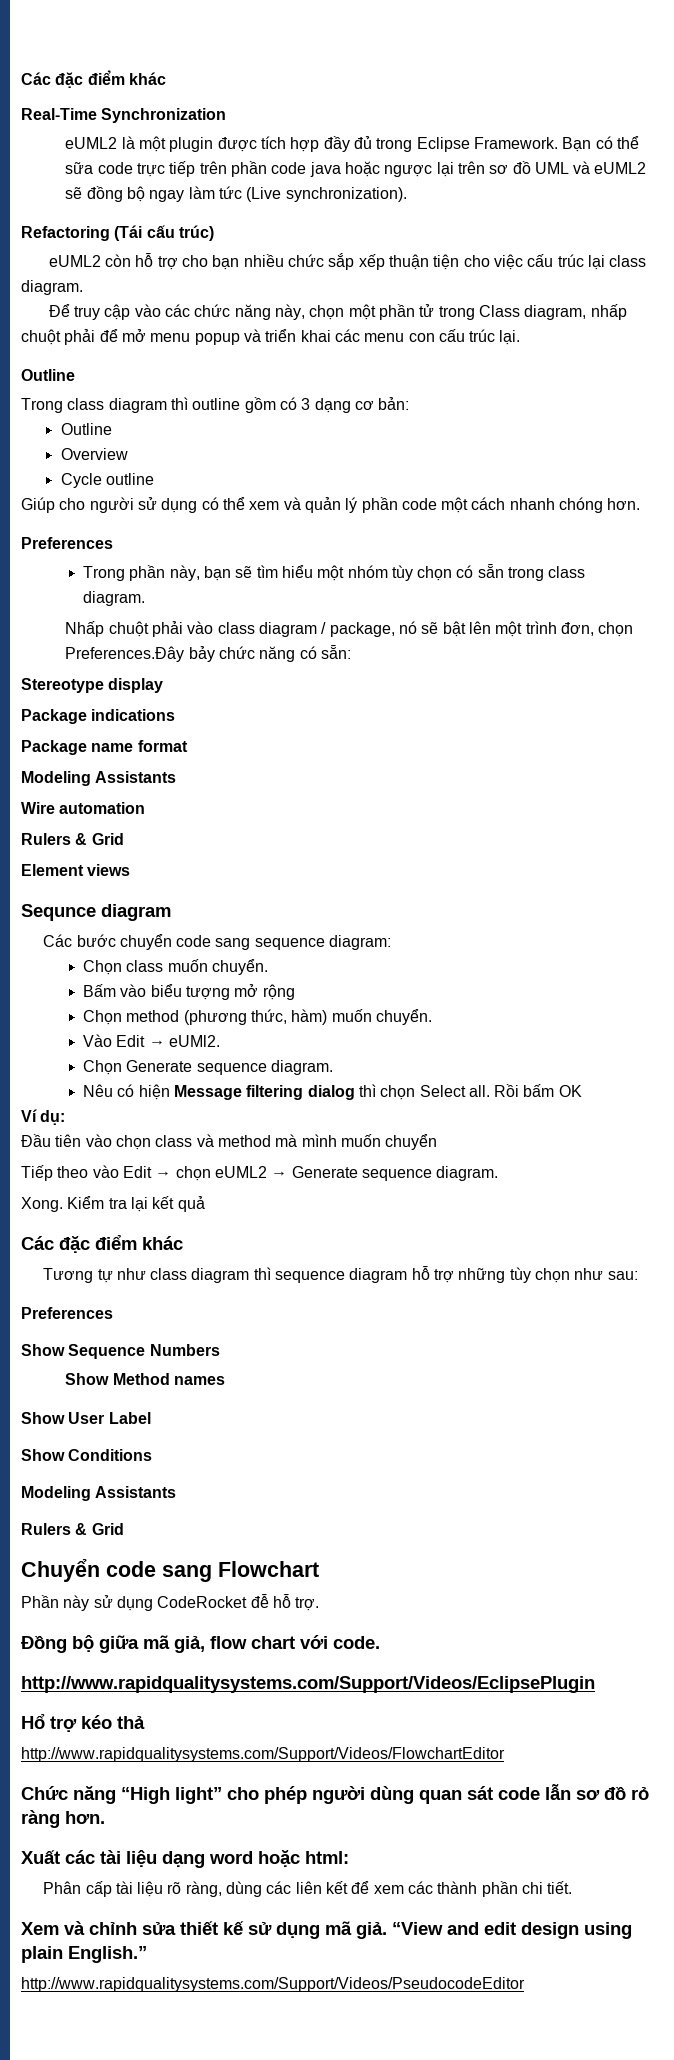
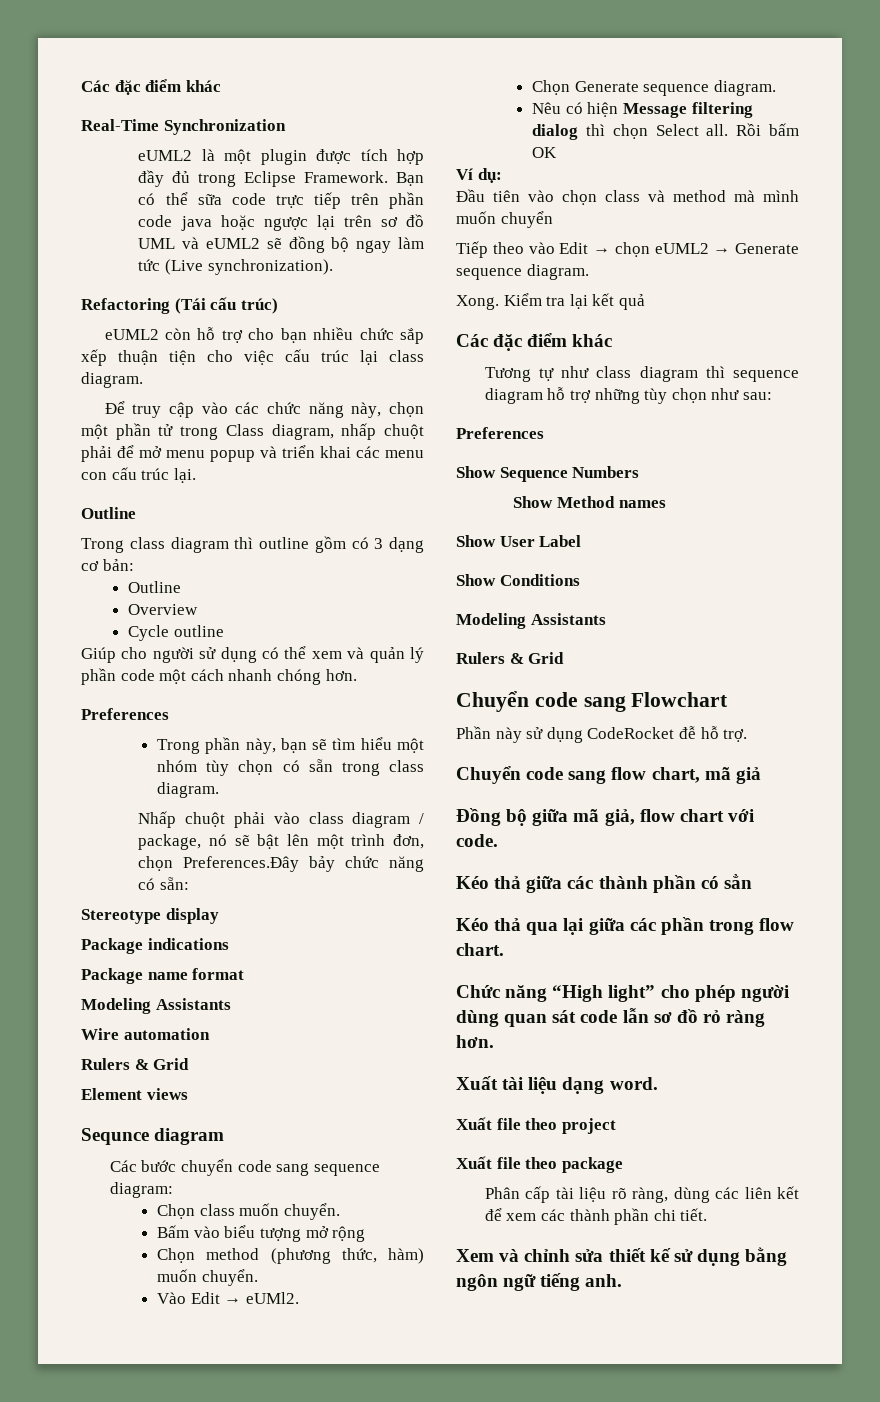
(320, 1604) none -> [456,766,761,784] // Chuyển code sang flow chart, mã giả
[21,1676,595,1693] [21,1714,145,1732] [21,1747,505,1762] http://www.rapidqualitysystems.com/Support/Videos/EclipsePlugin // Hổ trợ kéo thả // http://www.rapidqualitysystems.com/Support/Videos/FlowchartEditor -> [456,874,752,893] [456,917,795,935] [456,943,504,956] Kéo thả giữa các thành phần có sẳn // Kéo thả qua lại giữa các phần trong flow chart.
[65,1850,95,1864] các -> (498, 1083) none
[209,1850,349,1867] word hoặc html: -> [609,1077,658,1090] [456,1117,616,1134] [456,1156,623,1173] word. // Xuất file theo project // Xuất file theo package
[325,1921,632,1939] [21,1946,147,1963] [21,1977,525,1992] mã giả. “View and edit design using plain English.” // http://www.rapidqualitysystems.com/Support/Videos/PseudocodeEditor -> [745,1247,788,1266] [456,1273,623,1291] bằng ngôn ngữ tiếng anh.

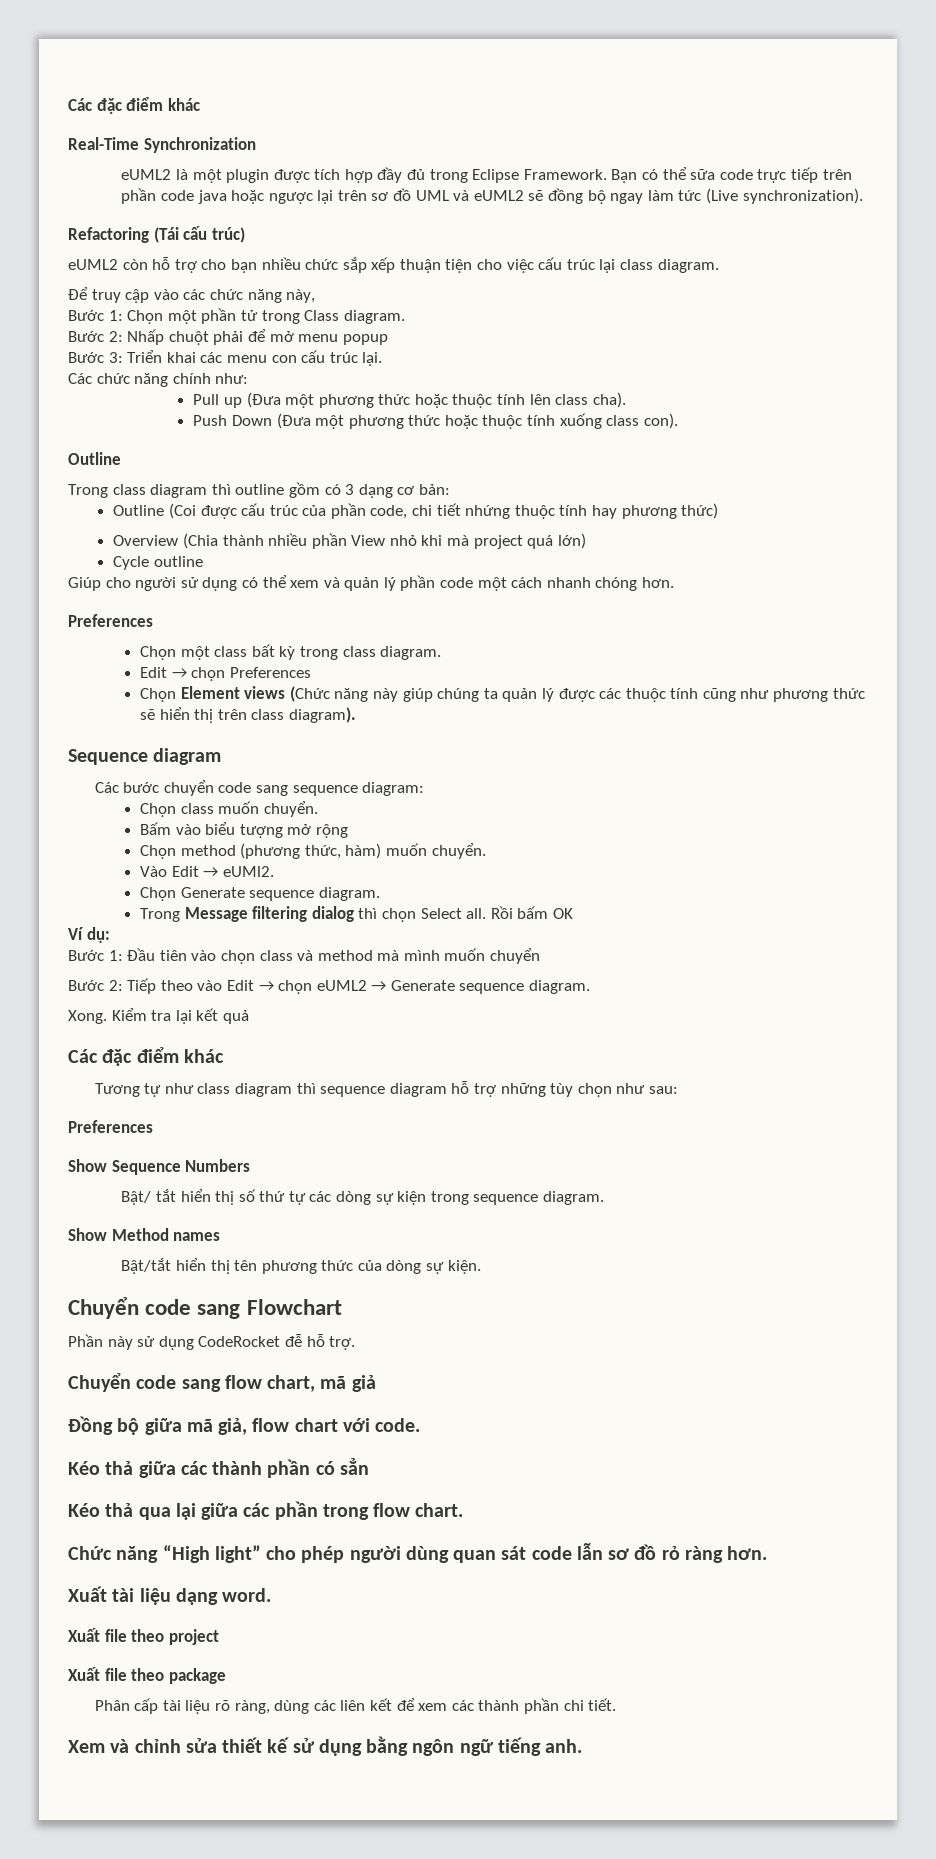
[389,402,424,417] chọn -> [68,310,164,324] // Bước 1: Chọn
[271,423,377,440] diagram, nhấp -> [343,310,405,324] [68,329,165,345] diagram. // Bước 2: Nhấp
[260,445,315,458] và triển -> [68,350,163,363] // Bước 3: Triển
(196, 475) none -> [68,373,249,387] [193,392,626,408] [193,413,678,429] // Các chức năng chính như: // Pull up (Đưa một phương thức hoặc thuộc tính lên class cha). // Push Down (Đưa một phương thức hoặc thuộc tính xuống class con).
[128,604,199,615] // Overview -> [168,503,719,519] [113,533,586,549] (Coi được cấu trúc của phần code, chi tiết nhứng thuộc tính hay phương thức) // Overview (Chia thành nhiều phần View nhỏ khi mà project quá lớn)
[157,737,424,754] [157,759,424,776] [157,782,220,798] [138,811,424,828] [138,834,424,850] [138,856,424,872] [138,877,190,890] [81,908,219,924] [81,938,229,954] [81,968,245,984] [81,998,231,1014] [81,1028,210,1040] [81,1058,190,1070] [81,1088,188,1100] [81,1128,149,1145] Trong phần này, bạn sẽ tìm hiểu một nhóm tùy chọn có sẵn trong class diagram. // Nhấp chuột phải vào class diagram / package, nó sẽ bật lên một trình đơn, chọn Preferences.Đây bảy chức năng có sẵn: // Stereotype display // Package indications // Package name format // Modeling Assistants // Wire automation // Rulers & Grid // Element views // Sequnce -> [140,644,442,660] [140,667,311,681] [140,686,865,702] [140,707,356,723] [68,749,148,765] Chọn một class bất kỳ trong class diagram. // Edit → chọn Preferences // Chọn Element views (Chức năng này giúp chúng ta quản lý được các thuộc tính cũng như phương thức sẽ hiển thị trên class diagram). // Sequence
[532,102,619,117] Nêu có hiện -> [140,908,181,922] Trong
(502, 175) none -> [68,950,123,961] Bước 1:
(553, 219) none -> [68,980,123,991] Bước 2:
[513,496,666,508] [456,535,582,547] [456,574,580,586] [456,613,606,629] [456,652,565,664] Show Method names // Show User Label // Show Conditions // Modeling Assistants // Rulers & Grid -> [121,1189,604,1205] [68,1228,221,1241] [121,1258,481,1274] Bật/ tắt hiển thị số thứ tự các dòng sự kiện trong sequence diagram. // Show Method names // Bật/tắt hiển thị tên phương thức của dòng sự kiện.

